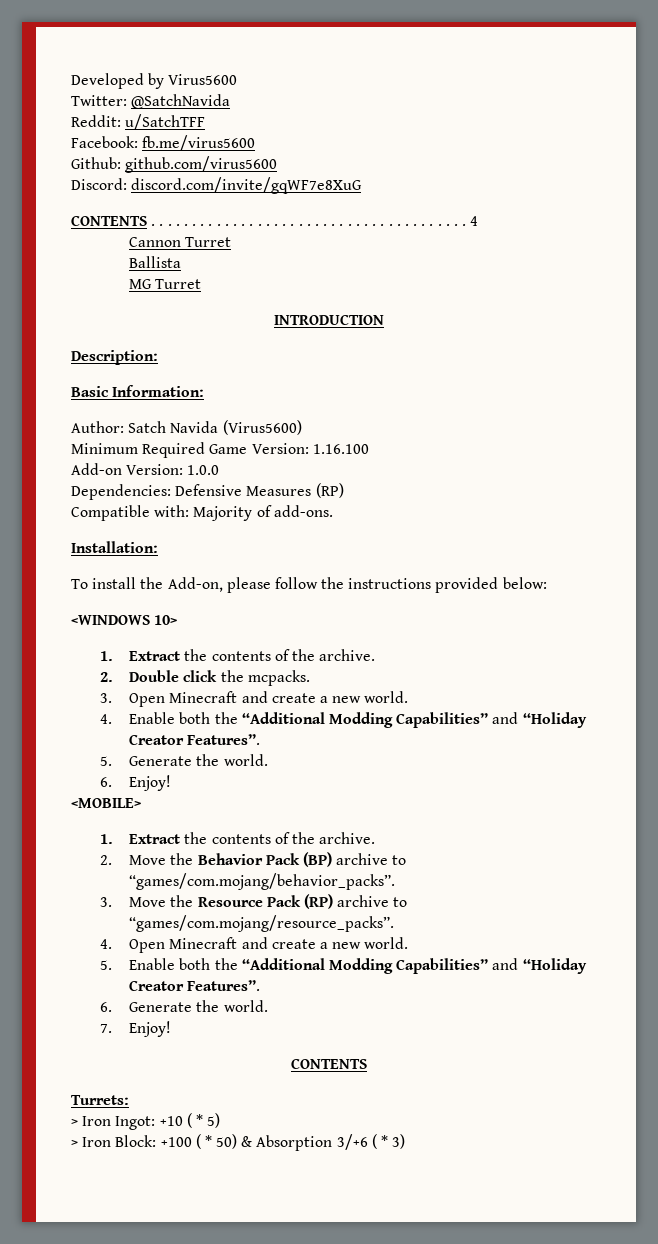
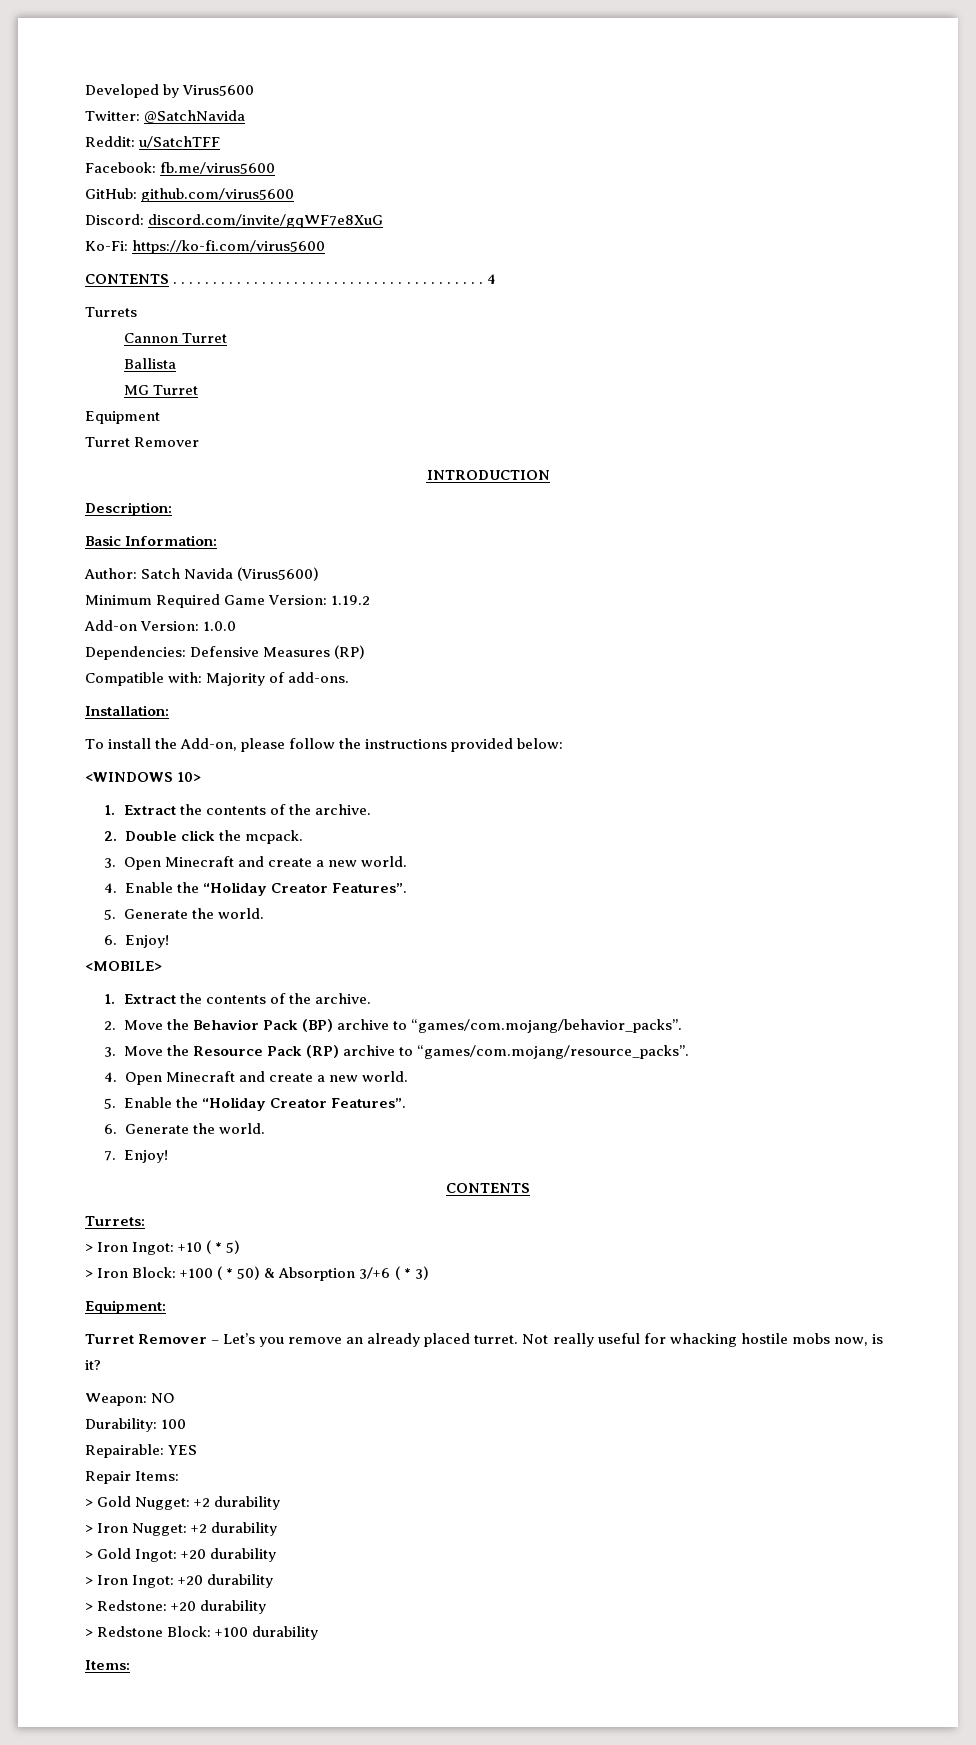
[71,157,121,169] Github: -> [85,188,137,199] GitHub:
(363, 185) none -> [85,240,326,254] // Ko-Fi: https://ko-fi.com/virus5600
(479, 221) none -> [85,307,137,317] // Turrets
(202, 284) none -> [85,411,160,424] [85,437,200,447] // Equipment // Turret Remover
[312,444,369,454] 1.16.100 -> [331,595,371,605] 1.19.2
[247,670,310,686] mcpacks. -> [244,830,303,844] mcpack.
[179,712,519,728] both the “Additional Modding Capabilities” and -> [176,882,199,893] the
[179,958,519,974] both the “Additional Modding Capabilities” and -> [175,1097,198,1108] the
(406, 1141) none -> [85,1300,166,1314] [85,1333,883,1347] [85,1360,101,1370] [85,1393,176,1406] [85,1418,187,1432] [85,1444,198,1458] [85,1471,180,1484] [85,1496,281,1510] [85,1522,278,1536] [85,1548,277,1562] [85,1574,274,1588] [85,1600,267,1614] [85,1626,319,1640] [85,1660,130,1670] // Equipment: // Turret Remover – Let’s you remove an already placed turret. Not really useful for whacking hostile mobs now, is it? // Weapon: NO // Durability: 100 // Repairable: YES // Repair Items: // > Gold Nugget: +2 durability // > Iron Nugget: +2 durability // > Gold Ingot: +20 durability // > Iron Ingot: +20 durability // > Redstone: +20 durability // > Redstone Block: +100 durability // Items:

